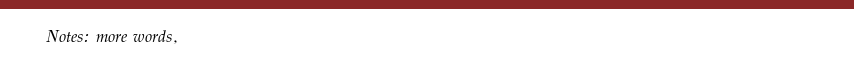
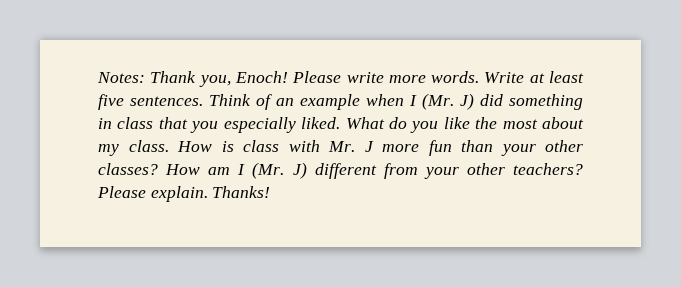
[96,30,178,44] more words, -> [150,71,584,87] [98,93,583,110] [98,117,585,133] [98,140,583,156] [98,162,583,179] [97,186,271,202] Thank you, Enoch! Please write more words. Write at least five sentences. Think of an example when I (Mr. J) did something in class that you especially liked. What do you like the most about my class. How is class with Mr. J more fun than your other classes? How am I (Mr. J) different from your other teachers? Please explain. Thanks!

